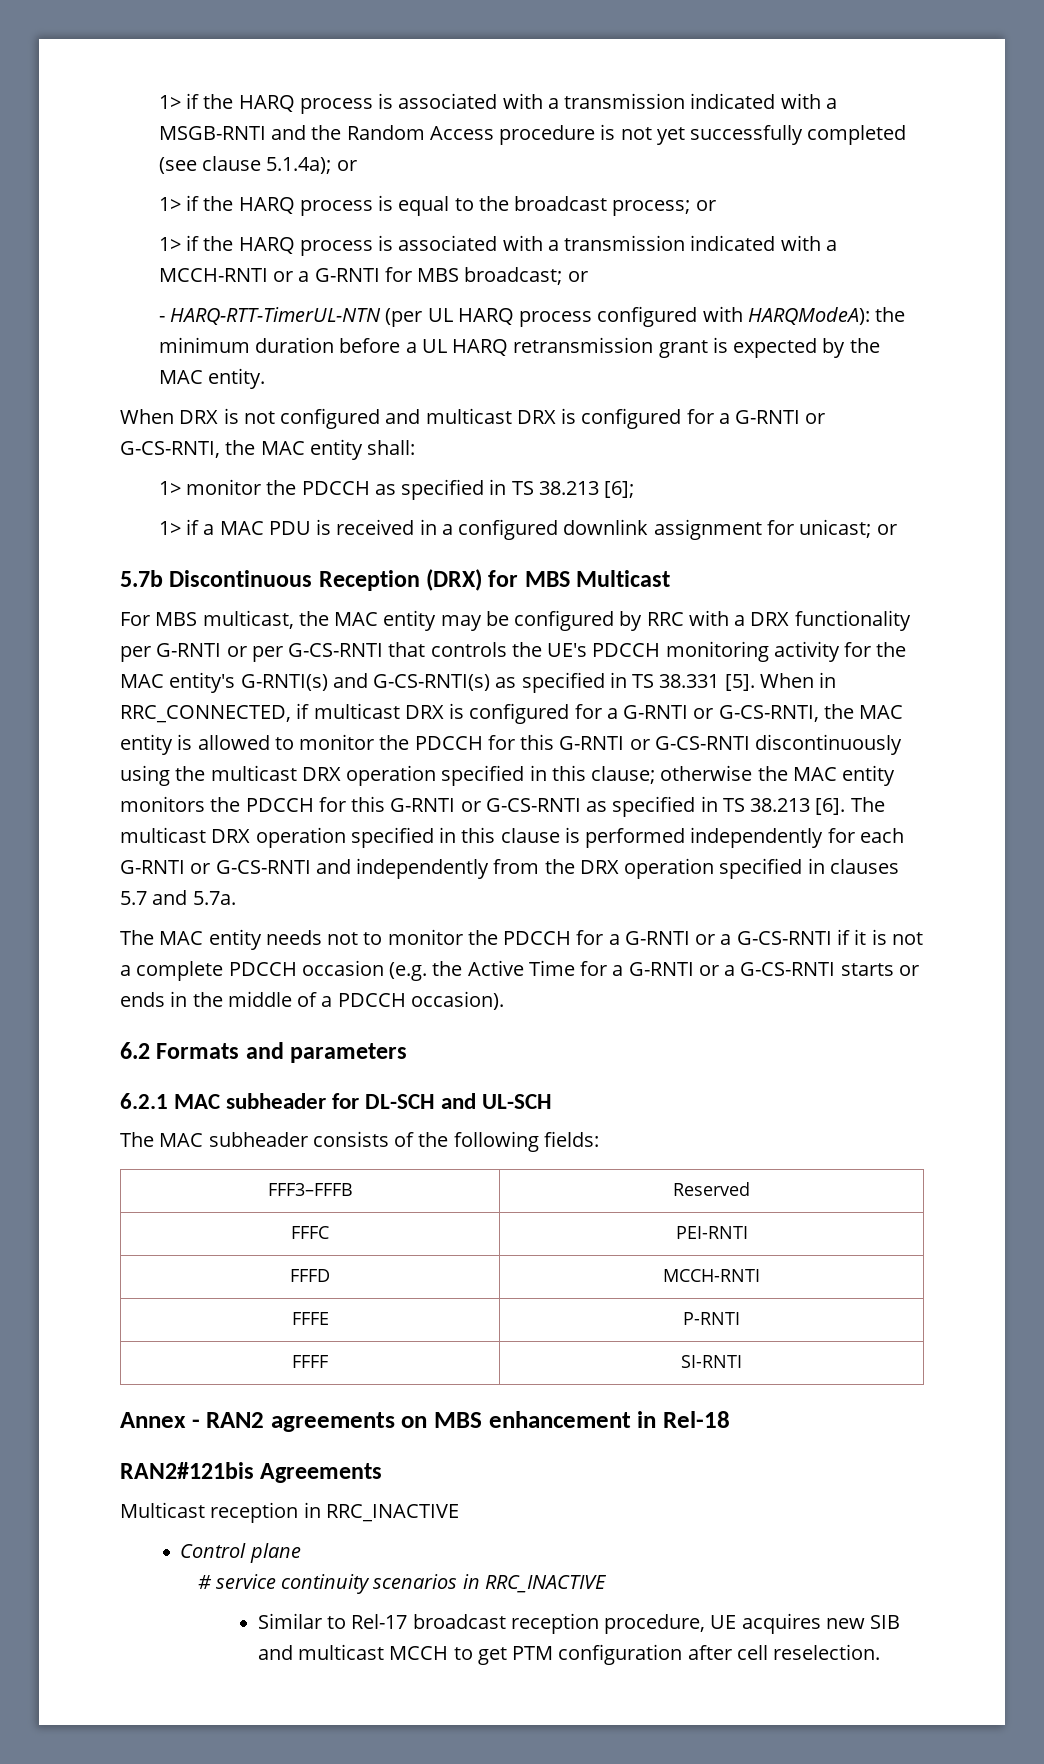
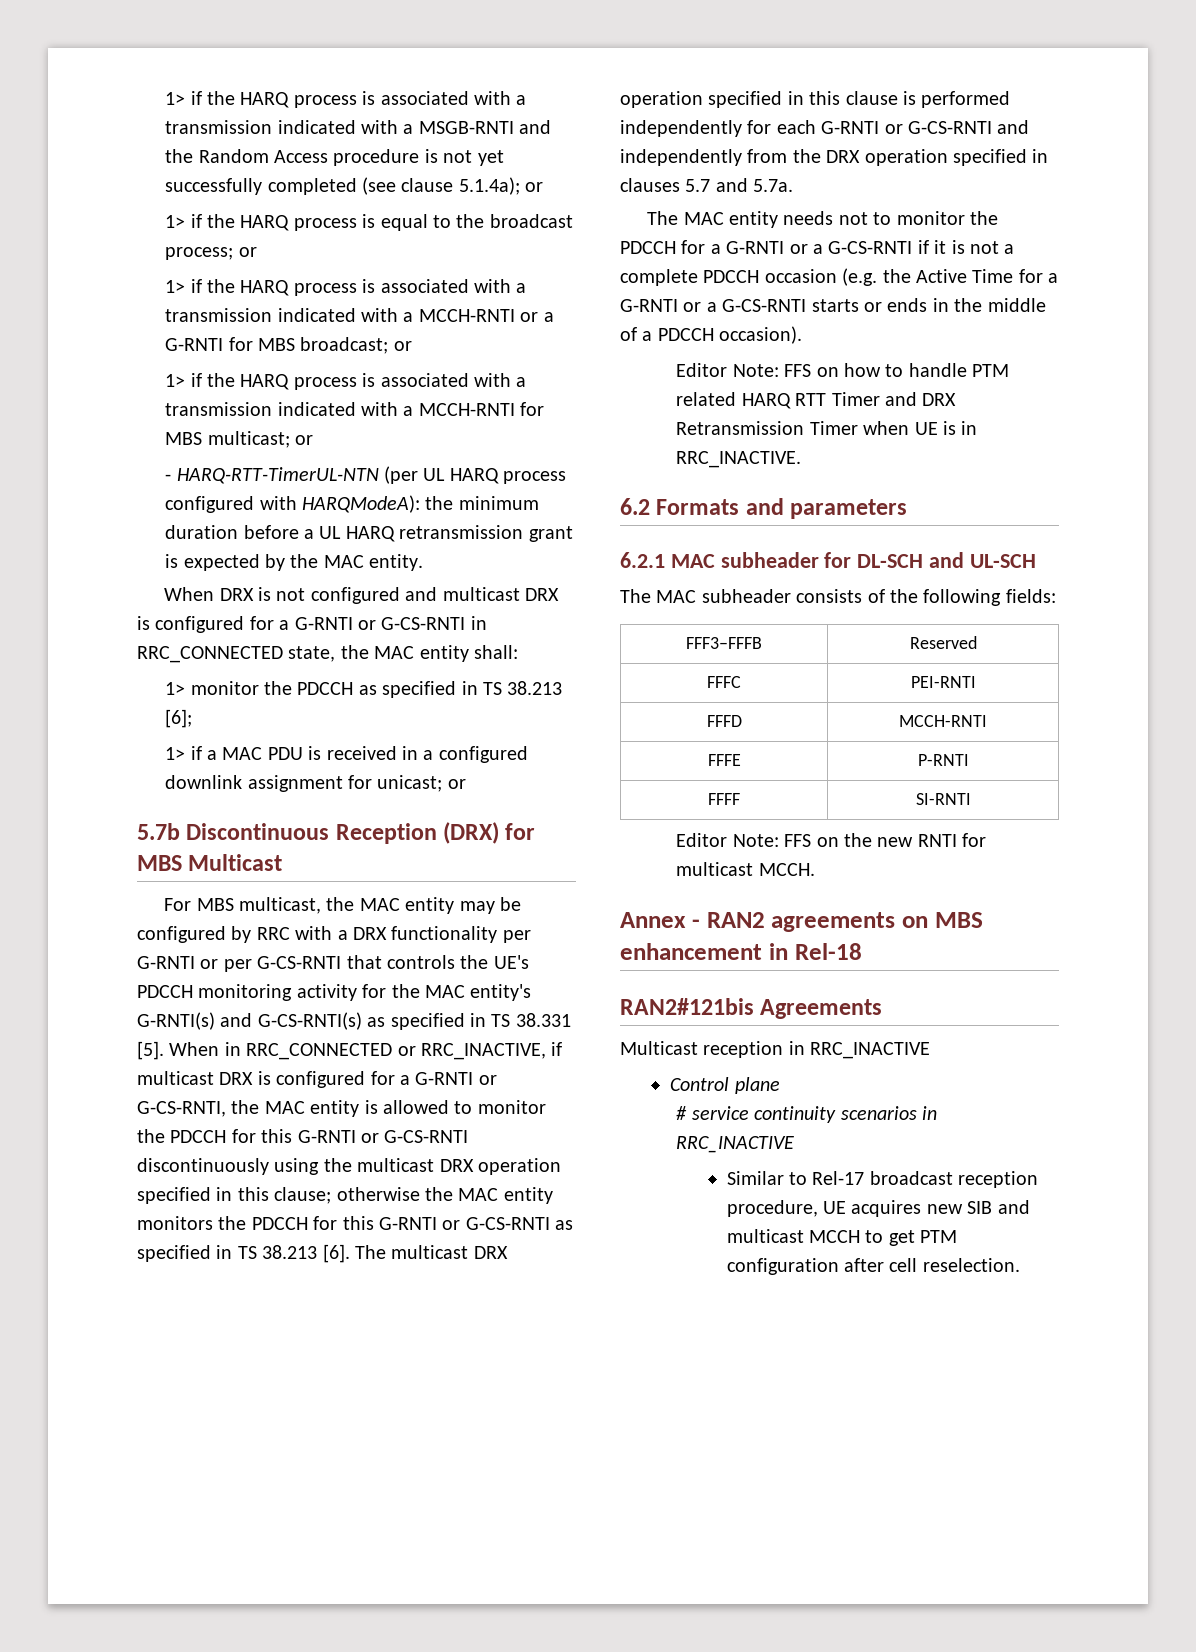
(588, 276) none -> [165,373,527,390] [165,402,545,416] [165,431,313,448] // 1> if the HARQ process is associated with a transmission indicated with a MCCH-RNTI for MBS multicast; or
[120,441,220,458] G-CS-RNTI, -> [381,616,487,630] [137,646,336,663] G-CS-RNTI in RRC_CONNECTED state,
[120,705,291,723] RRC_CONNECTED, -> [246,1043,546,1060] RRC_CONNECTED or RRC_INACTIVE,
(504, 1000) none -> [676,363,1010,377] [676,392,957,409] [676,421,978,435] [676,451,802,468] // Editor Note: FFS on how to handle PTM related HARQ RTT Timer and DRX Retransmission Timer when UE is in RRC_INACTIVE.
(742, 1361) none -> [676,833,987,847] [676,862,815,876] // Editor Note: FFS on the new RNTI for multicast MCCH.

